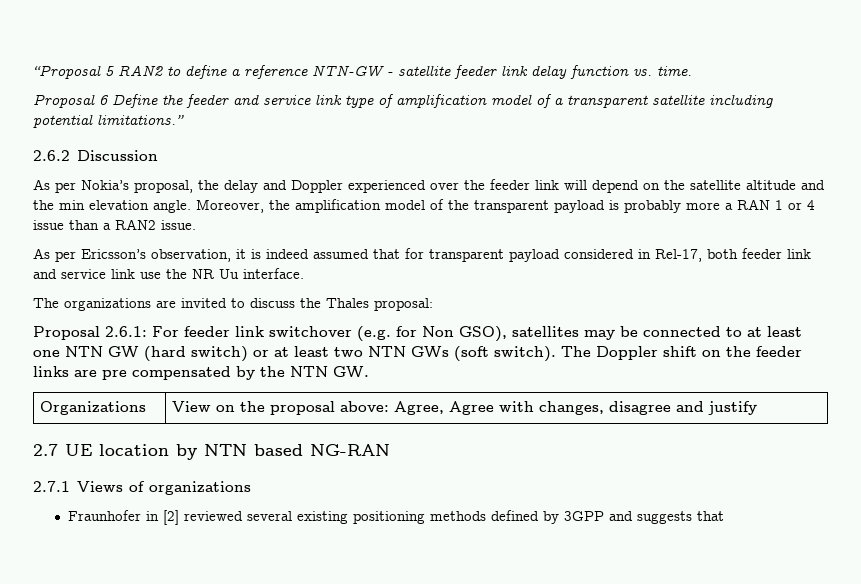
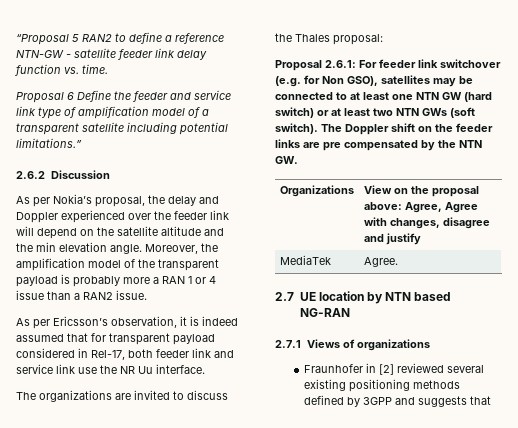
(757, 408) none -> [279,255,331,265] [363,257,398,267] // MediaTek | Agree.

